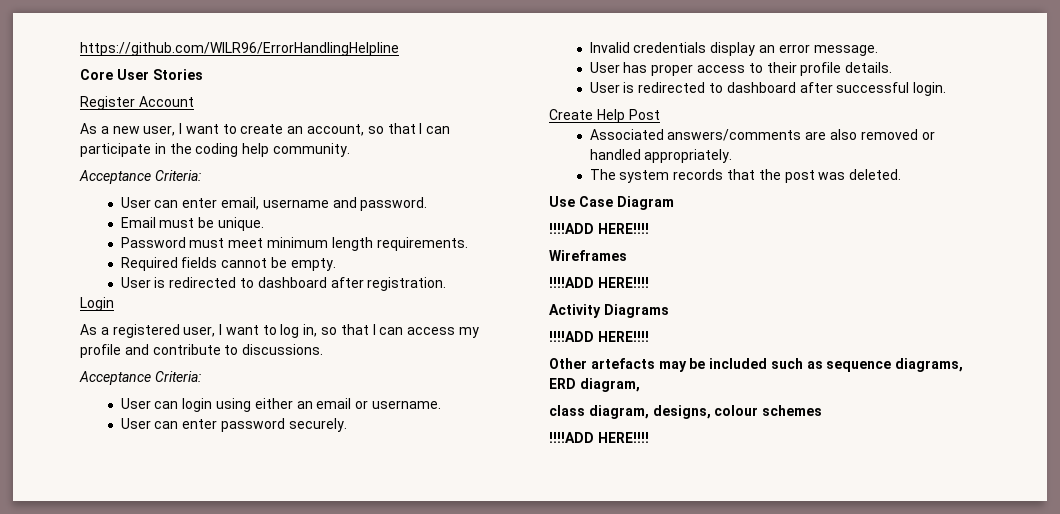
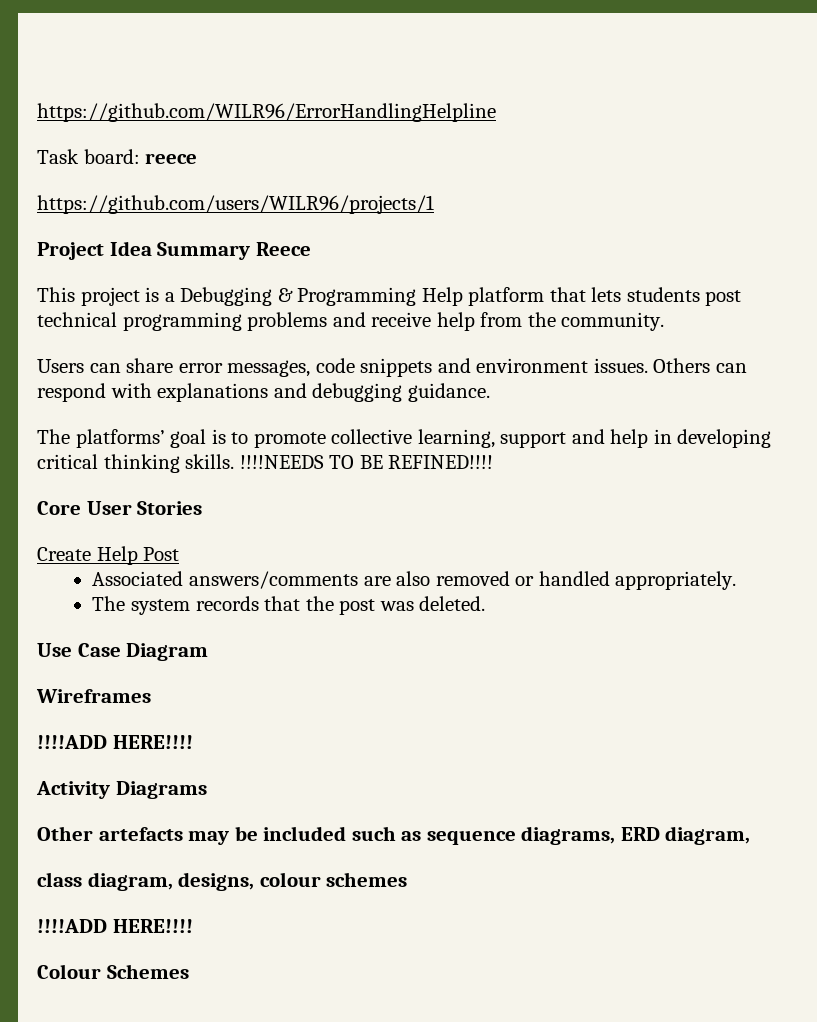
[80,69,203,80] [80,96,194,110] [80,123,451,136] [80,143,350,157] [79,170,201,184] [120,197,428,211] [120,217,265,231] [120,237,468,251] [120,257,336,271] [120,277,447,291] [80,297,114,311] [80,324,479,338] [80,344,324,358] [79,371,201,385] [120,398,441,412] [120,418,347,432] [589,42,878,56] [589,62,893,76] [589,82,947,96] Core User Stories // Register Account // As a new user, I want to create an account, so that I can participate in the coding help community. // Acceptance Criteria: // User can enter email, username and password. // Email must be unique. // Password must meet minimum length requirements. // Required fields cannot be empty. // User is redirected to dashboard after registration. // Login // As a registered user, I want to log in, so that I can access my profile and contribute to discussions. // Acceptance Criteria: // User can login using either an email or username. // User can enter password securely. // Invalid credentials display an error message. // User has proper access to their profile details. // User is redirected to dashboard after successful login. -> [37,149,198,164] [37,195,434,214] [37,241,311,260] [37,287,742,306] [37,312,665,331] [37,358,747,377] [37,383,490,402] [37,429,772,448] [37,454,494,473] [37,501,203,515] Task board: reece // https://github.com/users/WILR96/projects/1 // Project Idea Summary Reece // This project is a Debugging & Programming Help platform that lets students post technical programming problems and receive help from the community. // Users can share error messages, code snippets and environment issues. Others can respond with explanations and debugging guidance. // The platforms’ goal is to promote collective learning, support and help in developing critical thinking skills. !!!!NEEDS TO BE REFINED!!!! // Core User Stories
[549,223,649,234] // !!!!ADD HERE!!!! -> (209, 652) none
[549,331,649,342] // !!!!ADD HERE!!!! -> (207, 790) none
(649, 437) none -> [37,964,189,979] // Colour Schemes

